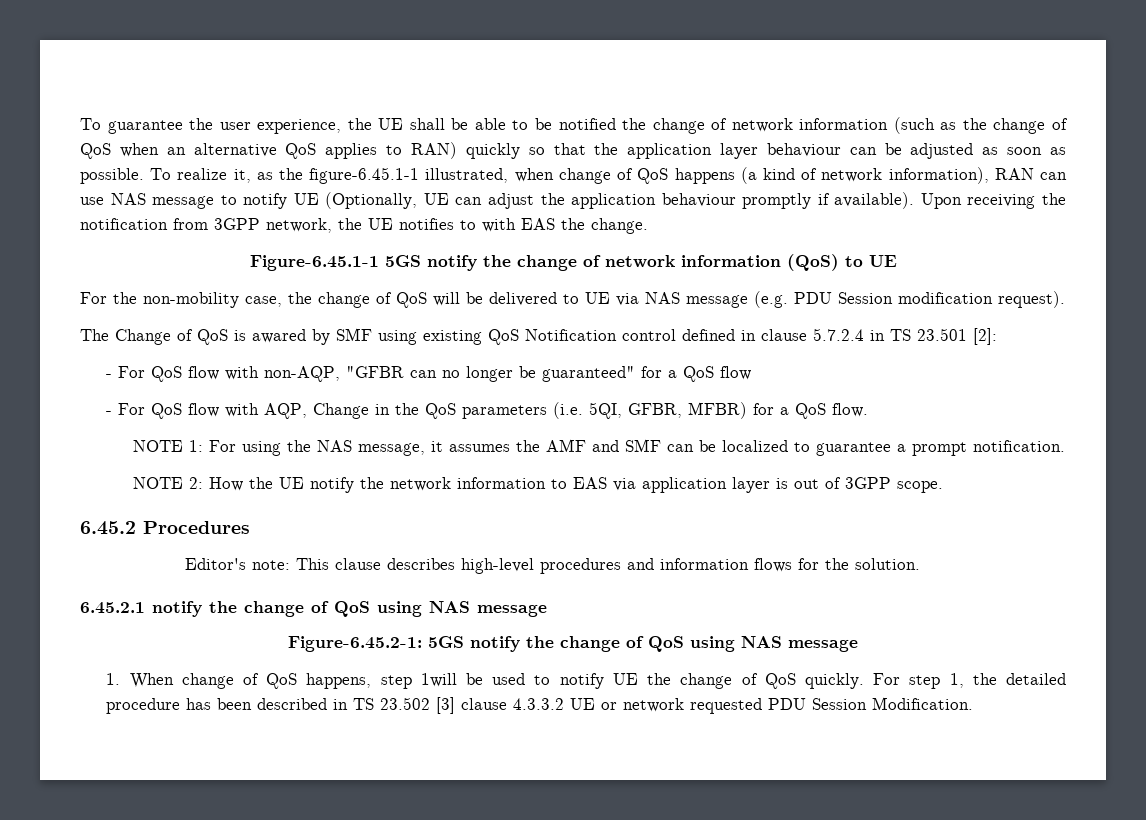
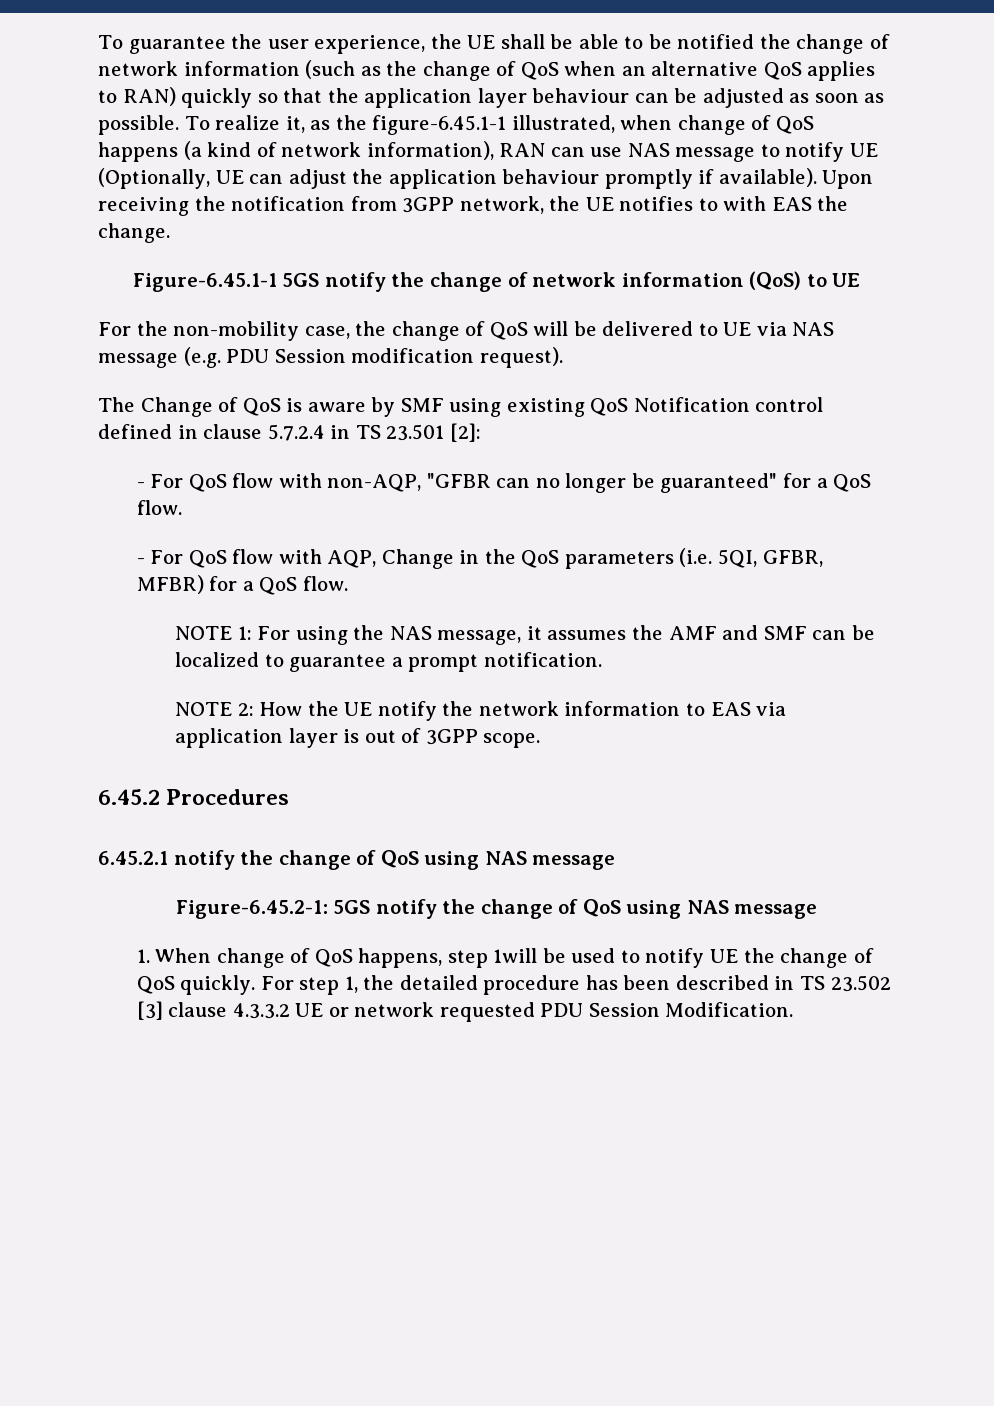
[252,329,306,343] awared -> [307,402,366,412] aware
[720,366,752,380] flow -> [136,500,182,515] flow.
[185,558,921,574] // Editor's note: This clause describes high-level procedures and information flows for the solution. -> (290, 797) none

